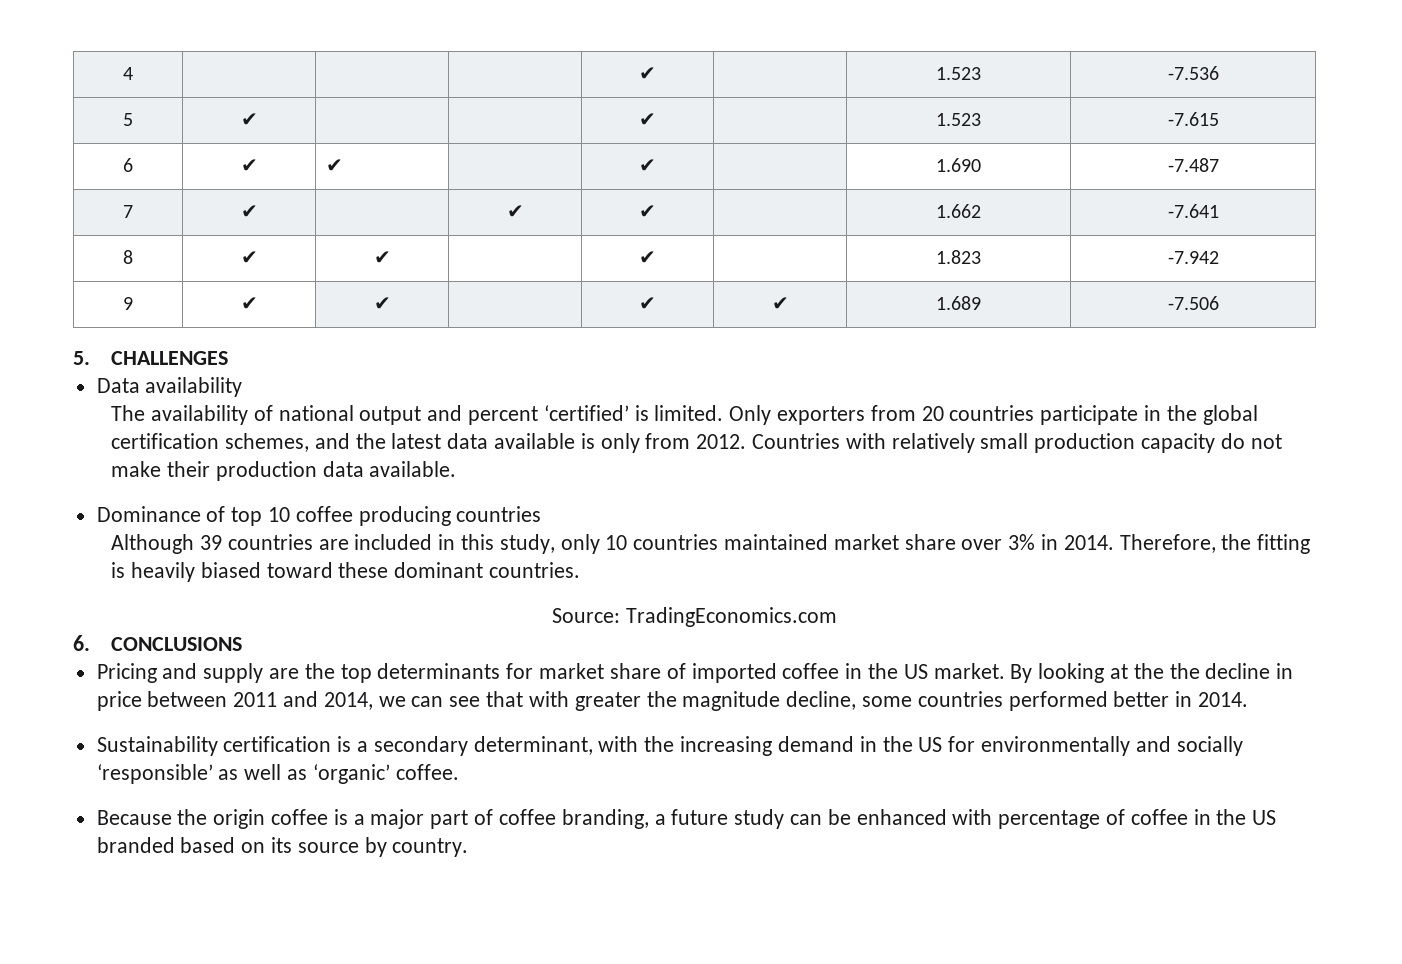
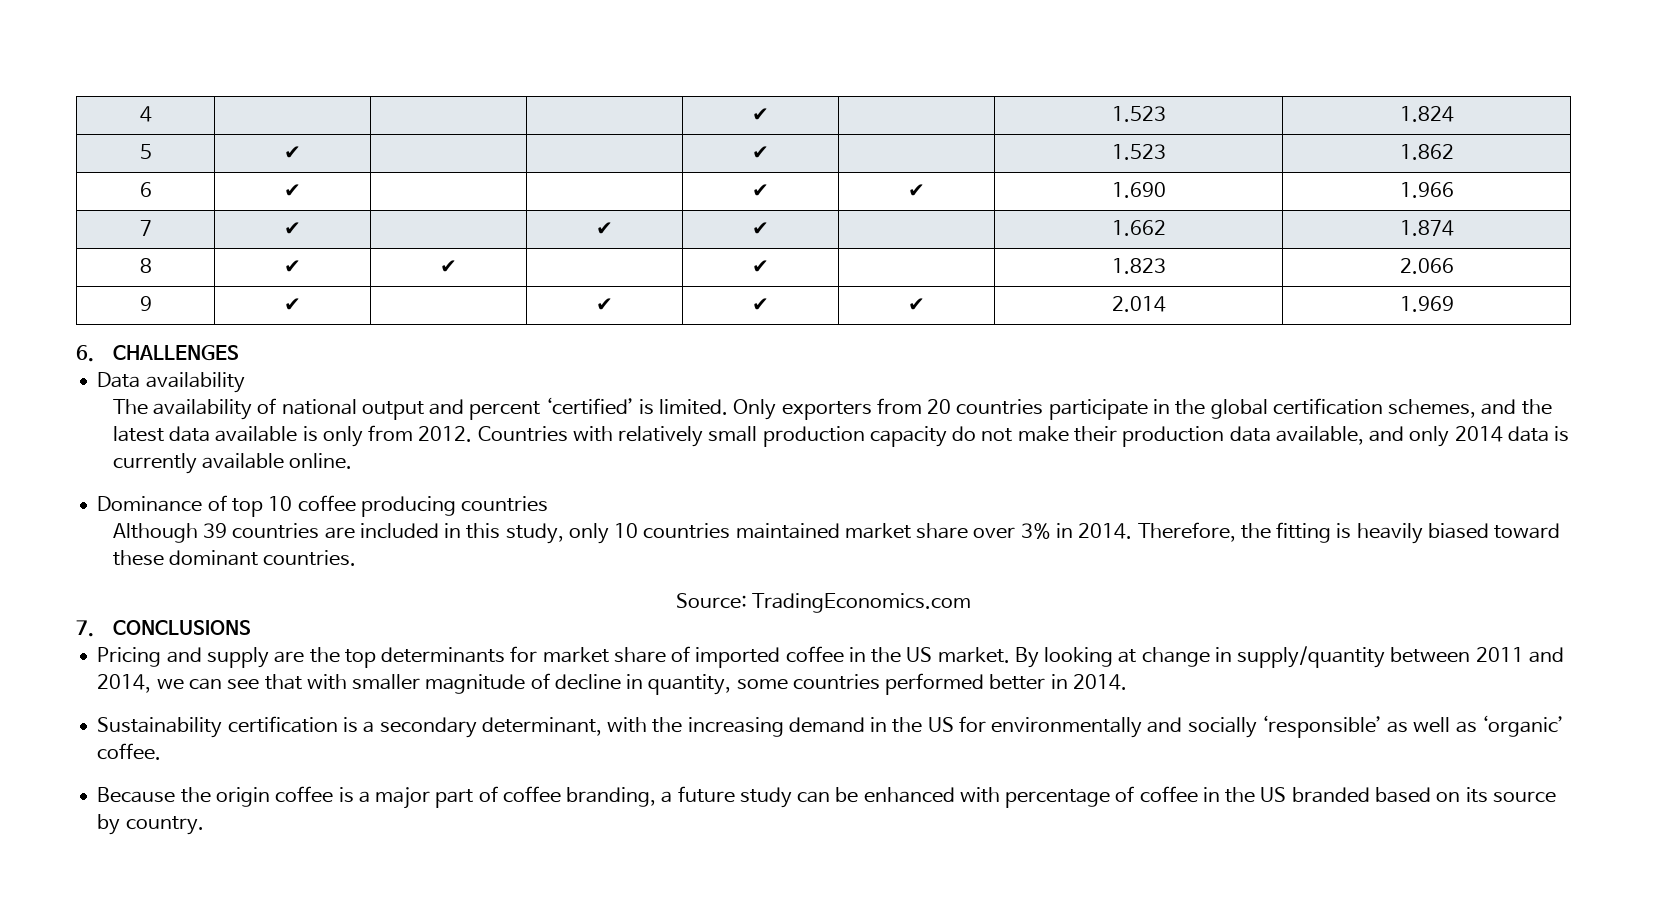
[1167,66,1219,80] -7.536 -> [1399,106,1454,122] 1.824
[1167,112,1219,126] -7.615 -> [1399,144,1454,160] 1.862
[326,159,344,172] [639,159,656,172] ✔ | | ✔ | -> [752,184,769,197] [908,184,925,197] | | ✔ | ✔
[1167,158,1219,172] -7.487 -> [1399,182,1454,198] 1.966
[1167,204,1219,218] -7.641 -> [1399,220,1454,236] 1.874
[1167,251,1219,264] -7.942 -> [1399,258,1454,274] 2.066
[373,297,391,310] [639,297,656,310] [771,297,789,310] [936,296,981,310] [1167,296,1219,310] [73,351,90,365] | ✔ | | ✔ | ✔ | 1.689 | -7.506 // 5. -> [596,298,613,311] [752,298,769,311] [908,298,925,311] [1111,296,1166,312] [1399,296,1454,312] [76,345,94,362] | | ✔ | ✔ | ✔ | 2.014 | 1.969 // 6.
[369,461,457,477] available. -> [1275,426,1570,447] [112,453,353,474] available, and only 2014 data is currently available online.
[73,635,90,651] 6. -> [76,620,94,637] 7.
[1133,663,1294,679] [96,691,142,711] the the decline in price -> [1141,646,1386,668] change in supply/quantity
[574,691,857,711] greater the magnitude decline, -> [352,673,732,695] smaller magnitude of decline in quantity,

